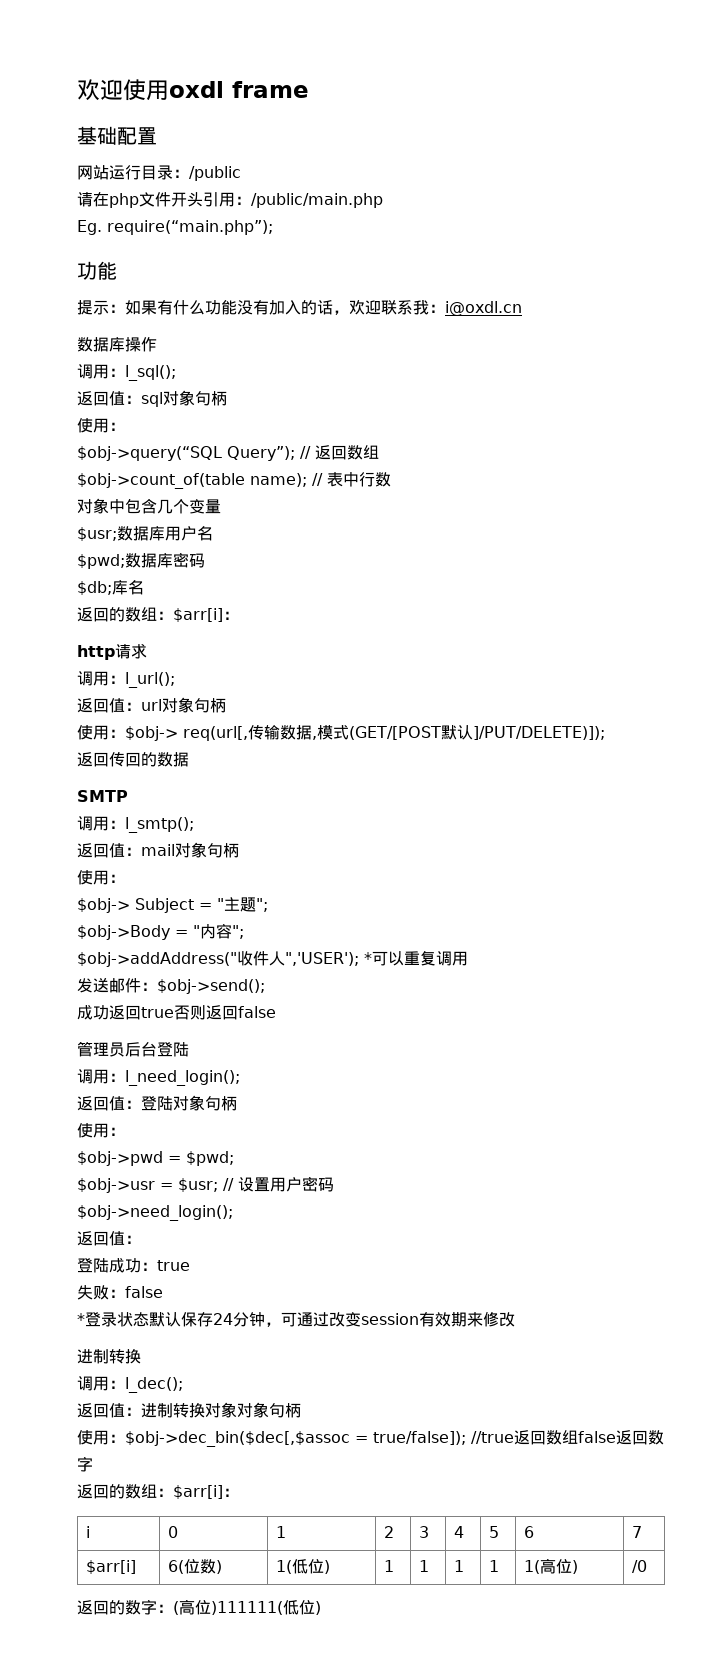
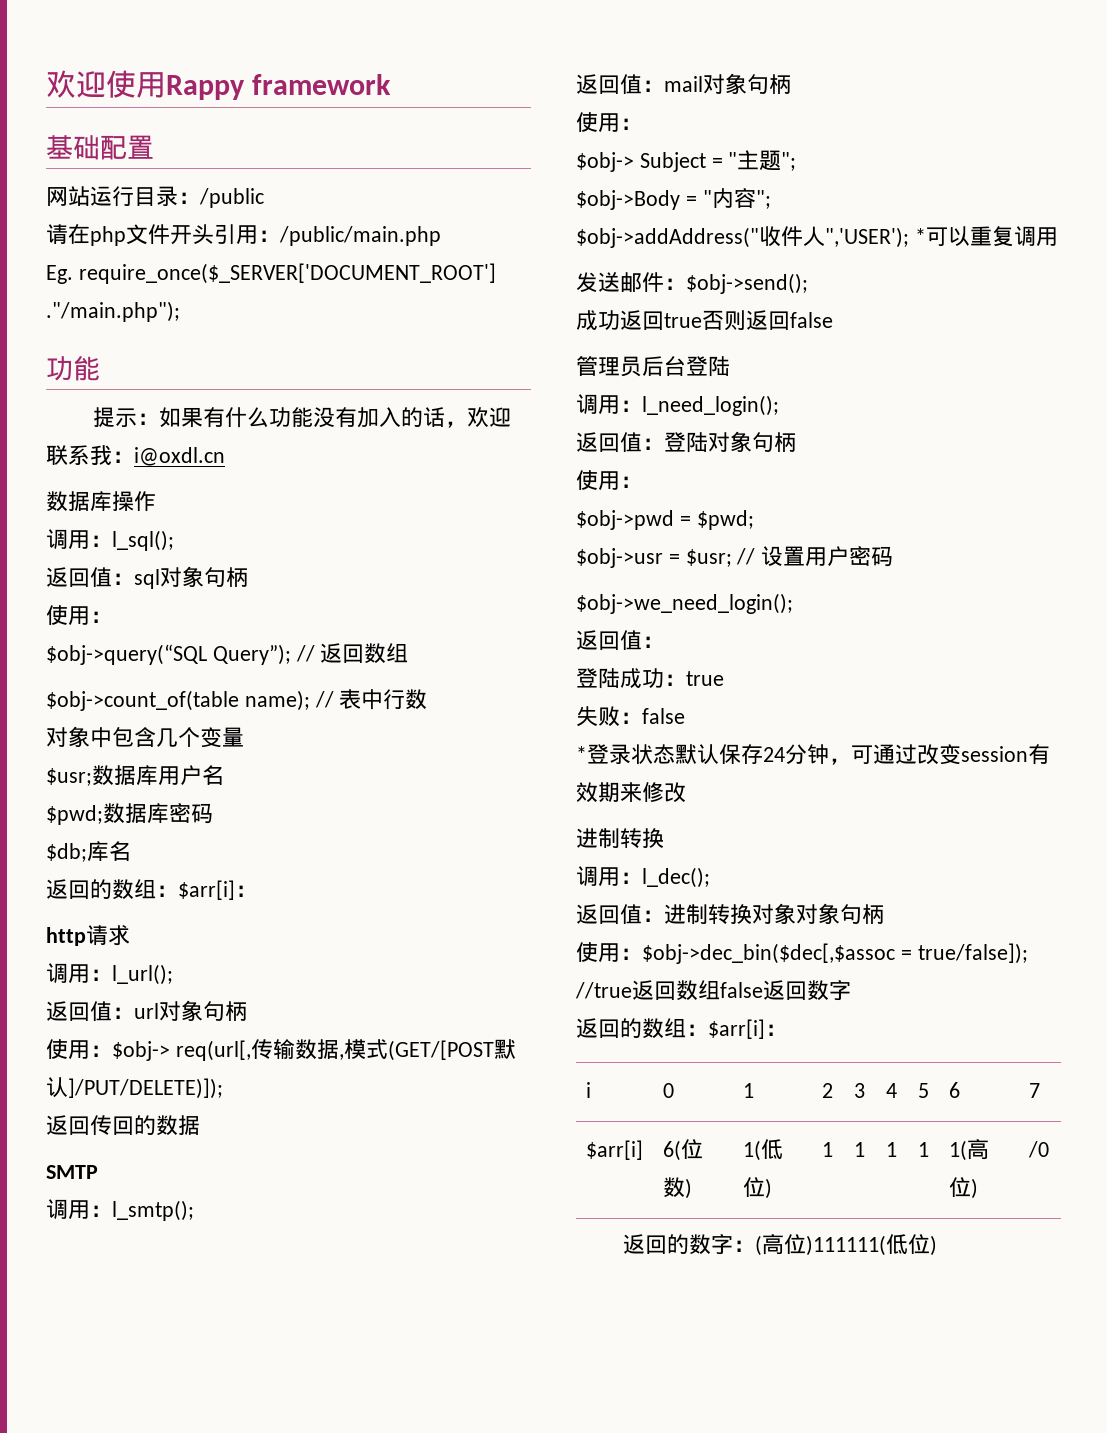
[169,81,309,98] oxdl frame -> [166,74,392,100] Rappy framework
[107,220,273,235] require(“main.php”); -> [78,263,496,284] [46,301,180,322] require_once($_SERVER['DOCUMENT_ROOT'] ."/main.php");
[77,1205,233,1221] $obj->need_login(); -> [576,593,793,614] $obj->we_need_login();

